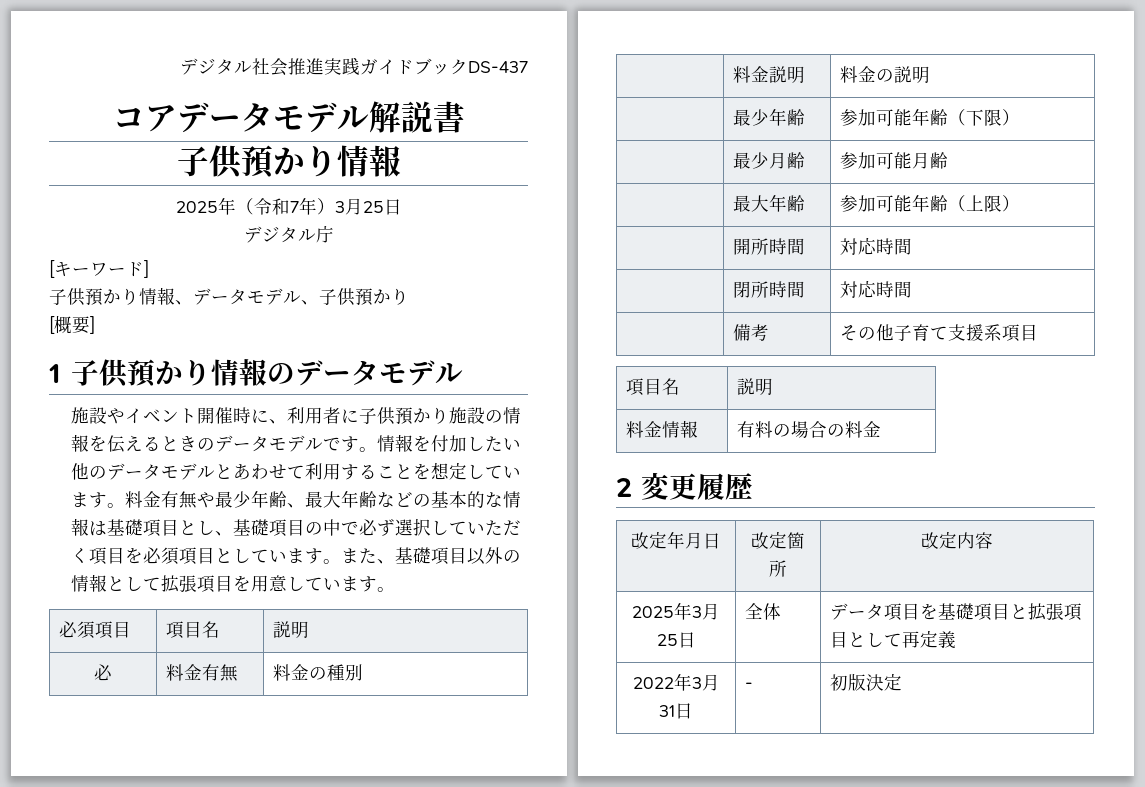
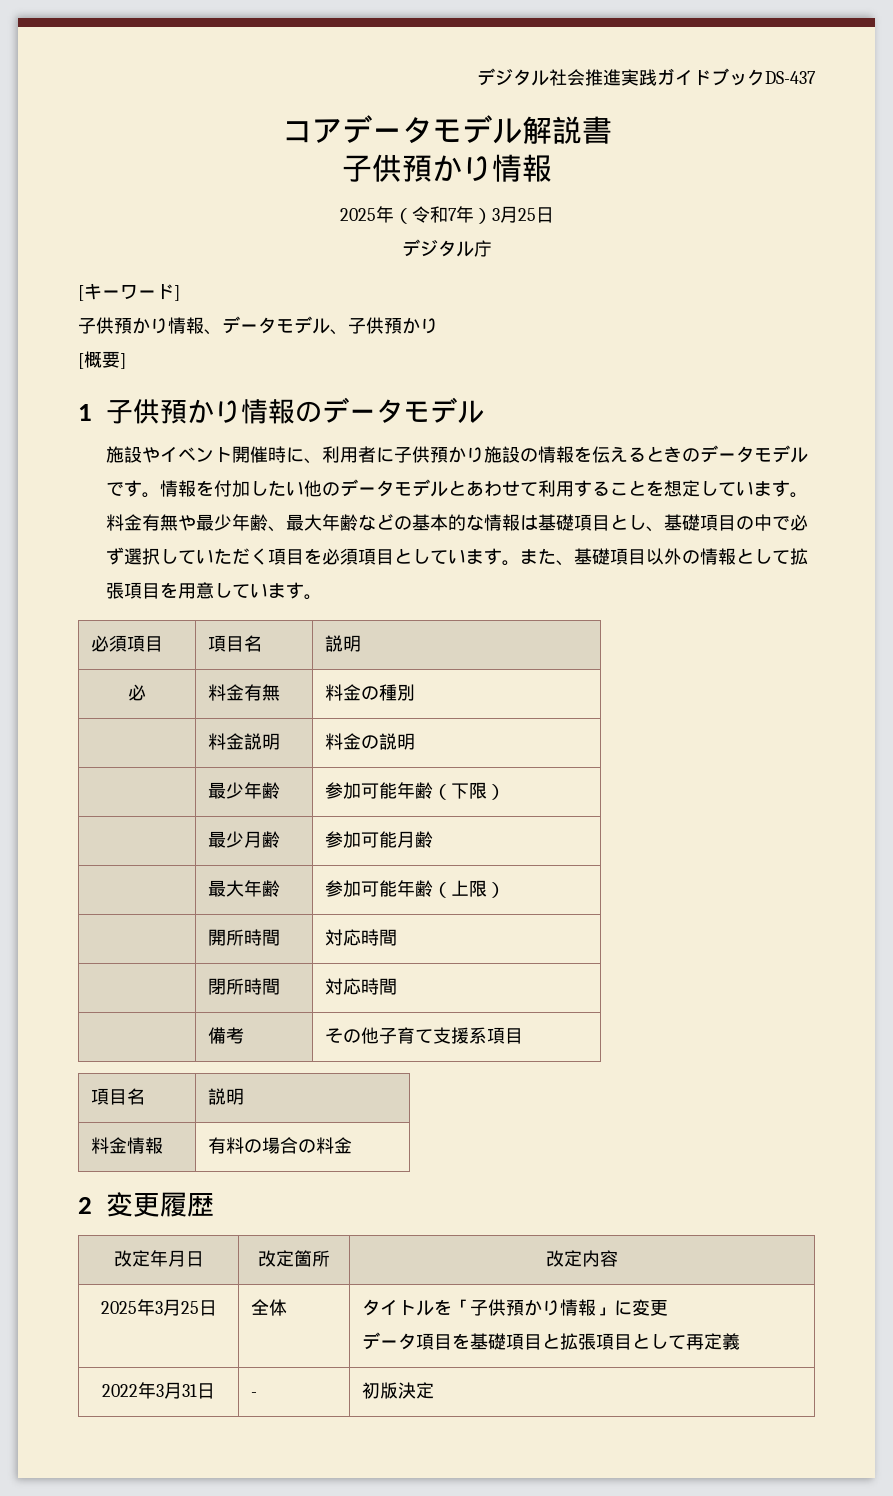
(781, 611) none -> [361,1299,668,1316] タイトルを「子供預かり情報」に変更 //

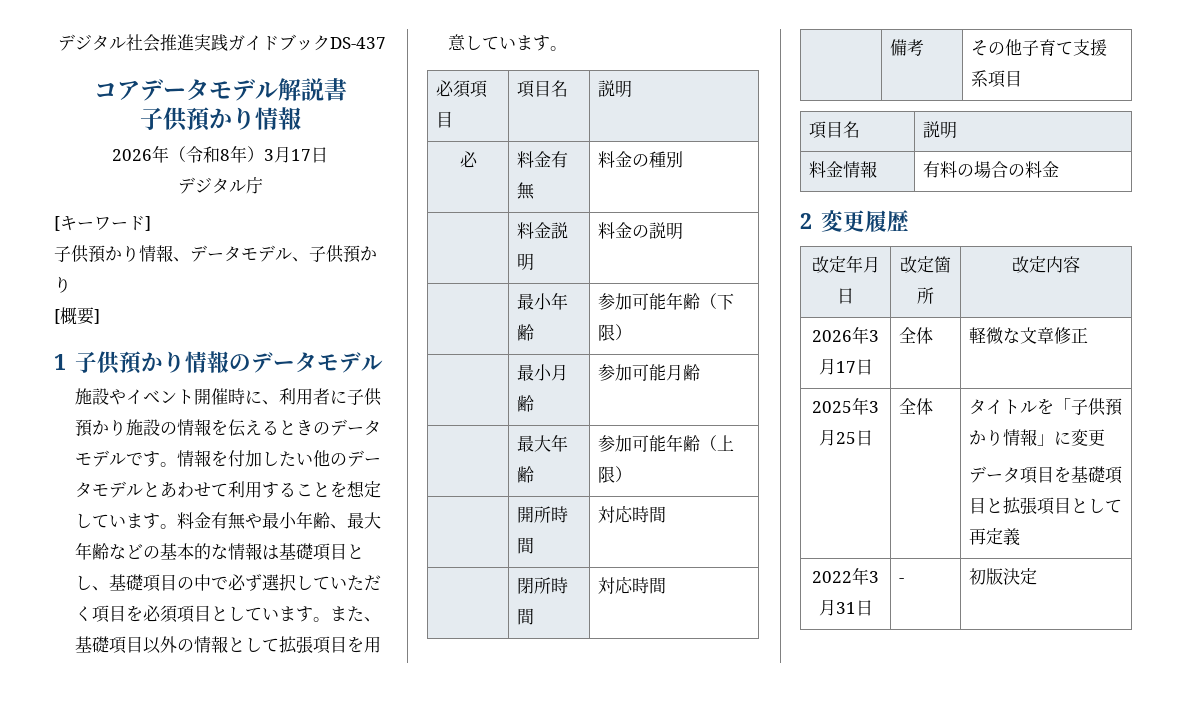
[339,208,376,221] 2025 -> [112,149,152,161] 2026
[447,208,457,221] 7 -> [220,149,230,161] 8
[517,208,536,221] 25 -> [291,149,311,161] 17
[214,514,233,531] 少 -> [278,512,297,529] 小
[225,782,244,799] 少 -> [533,293,552,310] 小
[225,831,244,848] 少 -> [533,364,552,381] 小
(618, 1258) none -> [812,326,879,344] [818,358,873,375] [898,327,933,344] [968,327,1088,344] // 2026年3月17日 | 全体 | 軽微な文章修正

